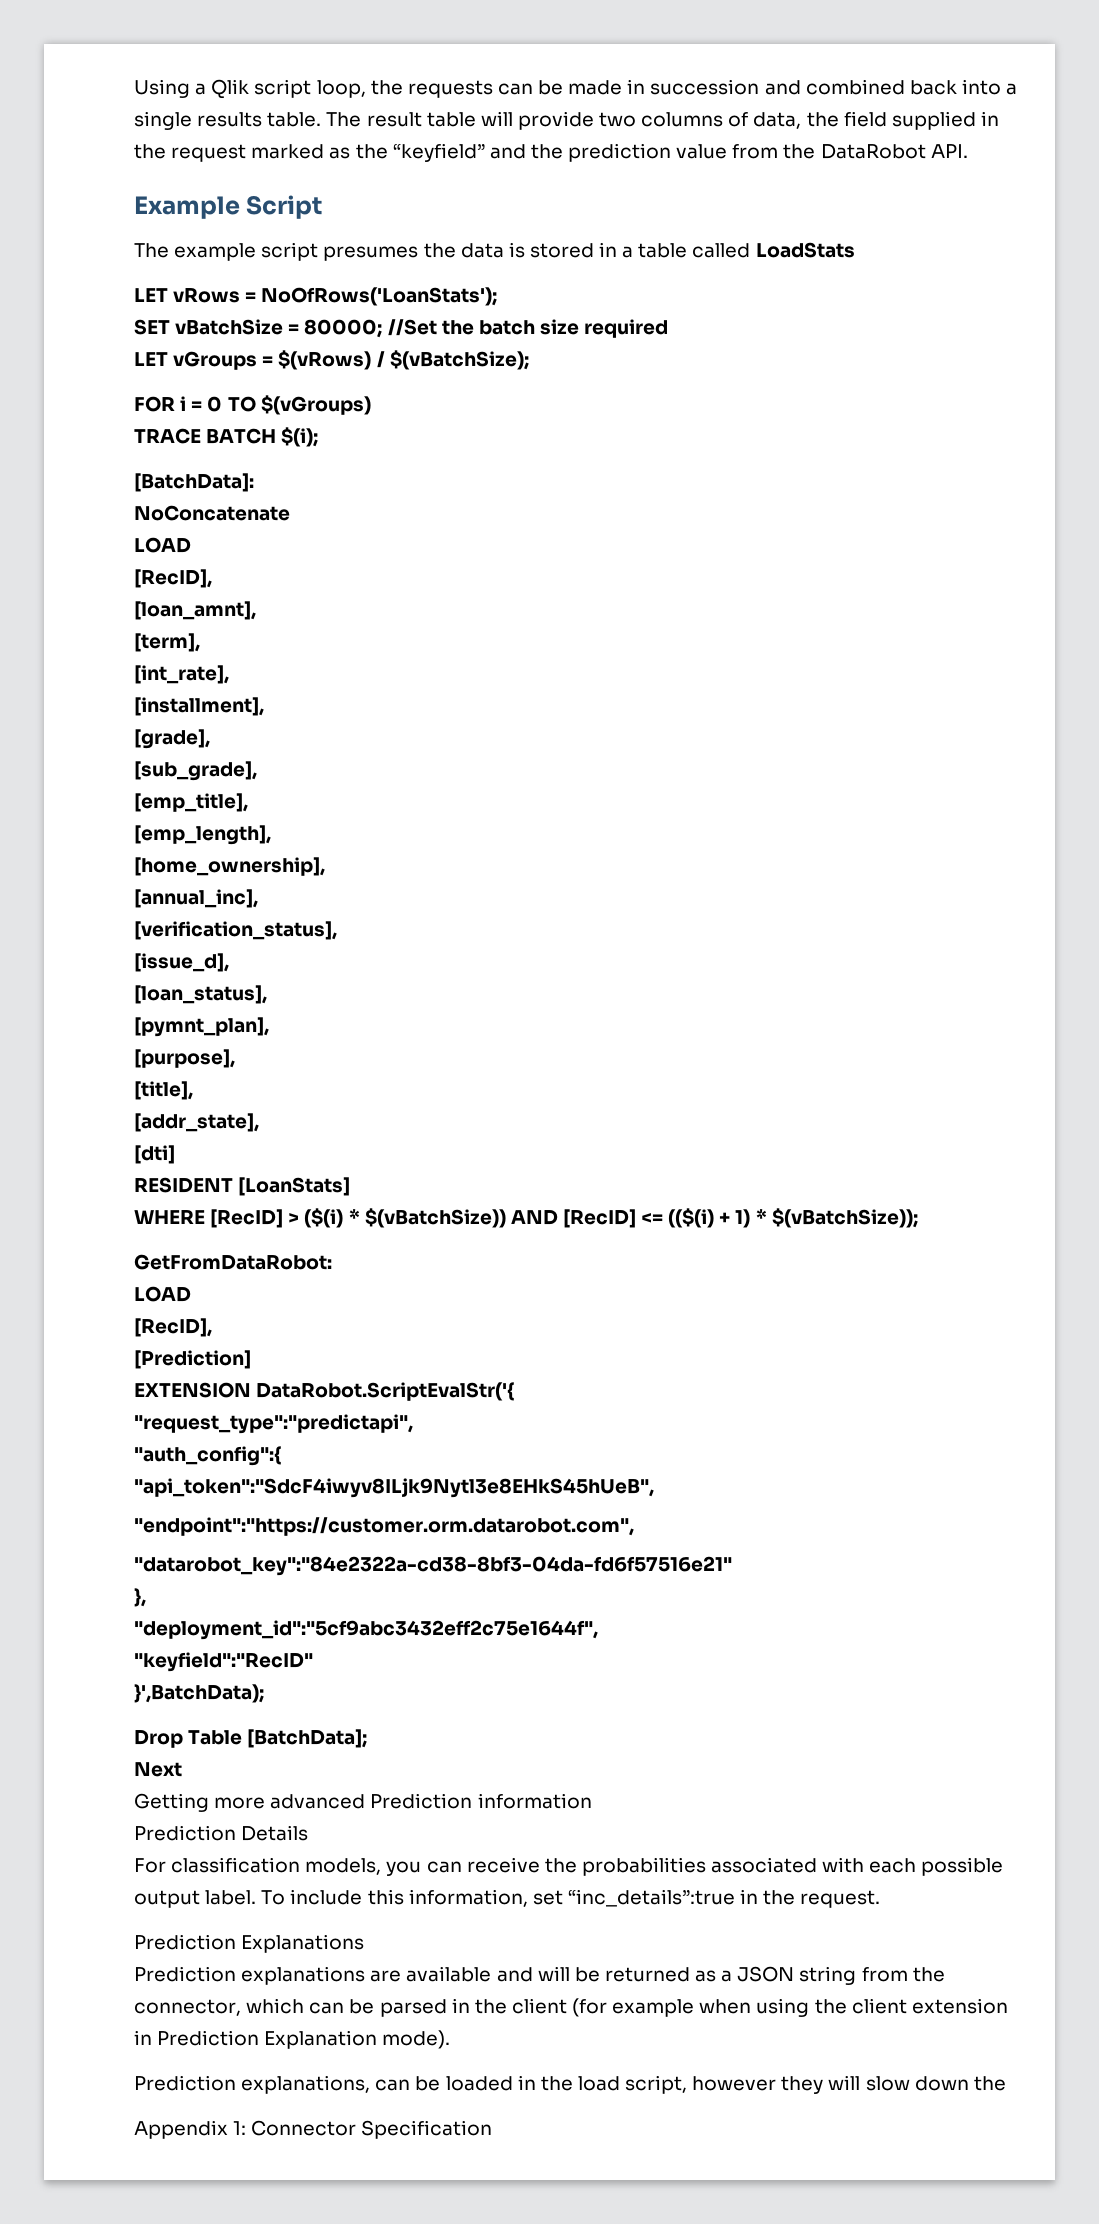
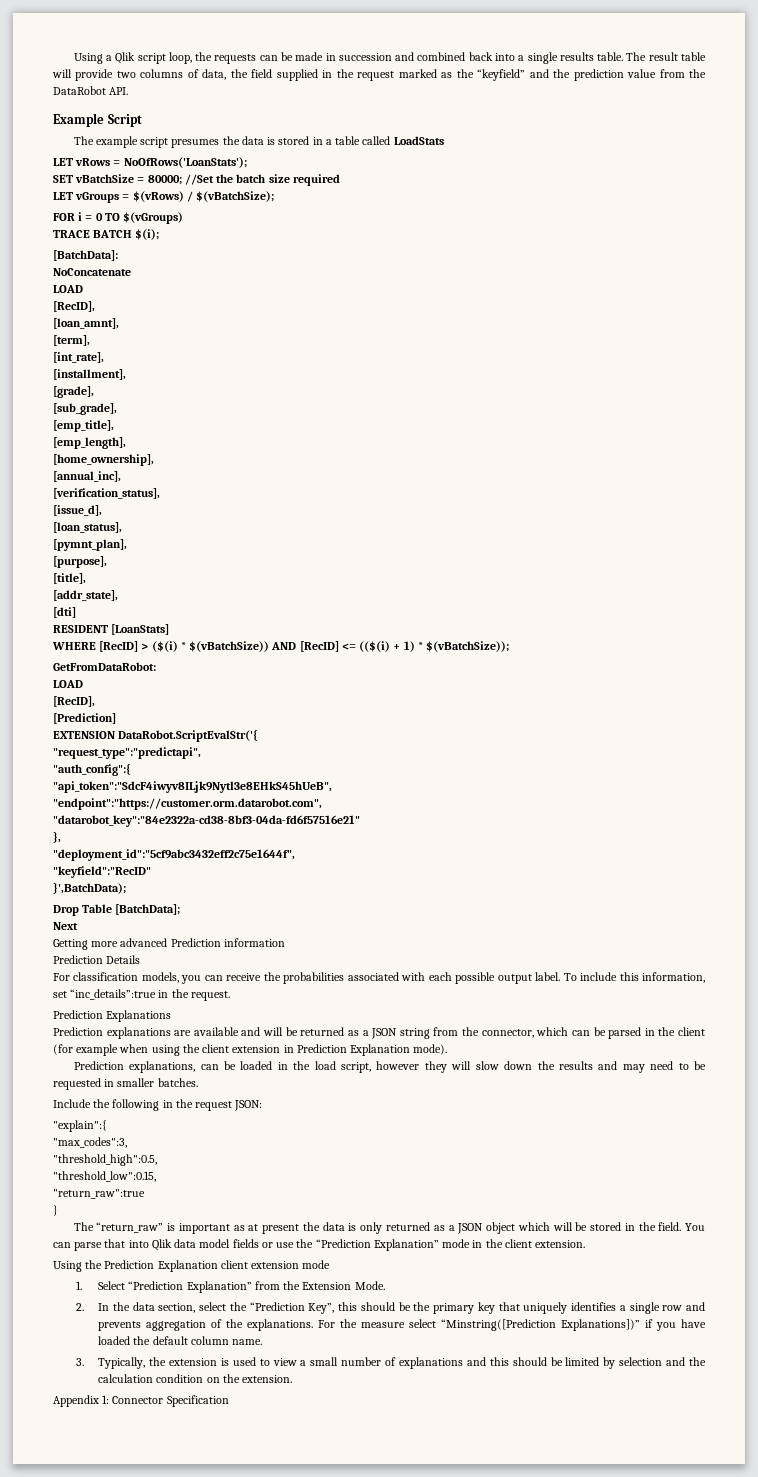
(1006, 2083) none -> [558,1061,706,1073] [53,1078,198,1090] [53,1099,263,1111] [53,1120,107,1132] [53,1137,127,1148] [53,1154,157,1166] [53,1171,156,1182] [53,1189,145,1199] [53,1205,58,1216] [73,1222,706,1234] [53,1239,586,1251] [53,1260,331,1272] [75,1281,385,1293] [75,1302,705,1314] [98,1319,707,1331] [98,1336,263,1345] [75,1357,706,1369] [98,1374,293,1383] results and may need to be requested in smaller batches. // Include the following in the request JSON: // "explain":{ // "max_codes":3, // "threshold_high":0.5, // "threshold_low":0.15, // "return_raw":true // } // The “return_raw” is important as at present the data is only returned as a JSON object which will be stored in the field. You can parse that into Qlik data model fields or use the “Prediction Explanation” mode in the client extension. // Using the Prediction Explanation client extension mode // 1. Select “Prediction Explanation” from the Extension Mode. // 2. In the data section, select the “Prediction Key”, this should be the primary key that uniquely identifies a single row and prevents aggregation of the explanations. For the measure select “Minstring([Prediction Explanations])” if you have loaded the default column name. // 3. Typically, the extension is used to view a small number of explanations and this should be limited by selection and the calculation condition on the extension.

